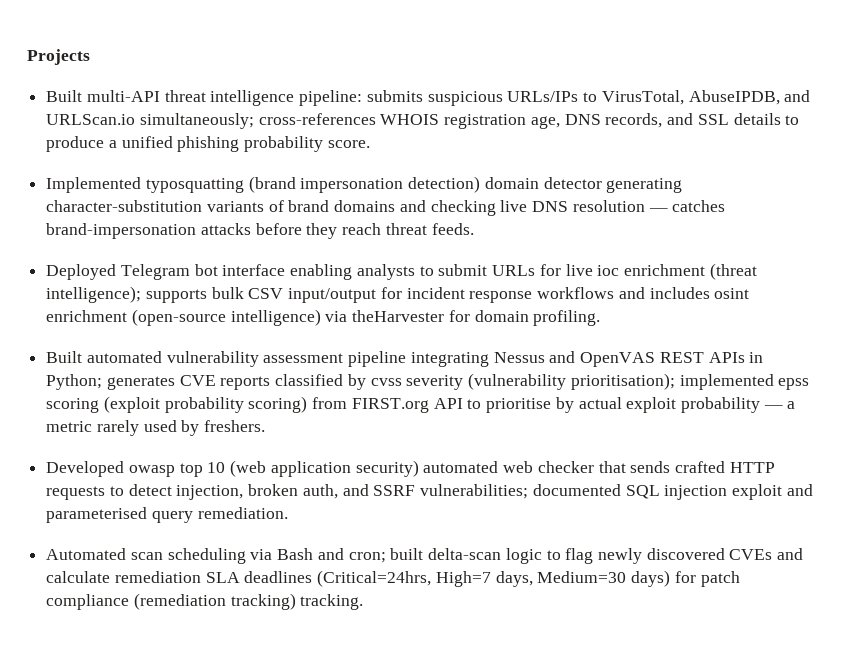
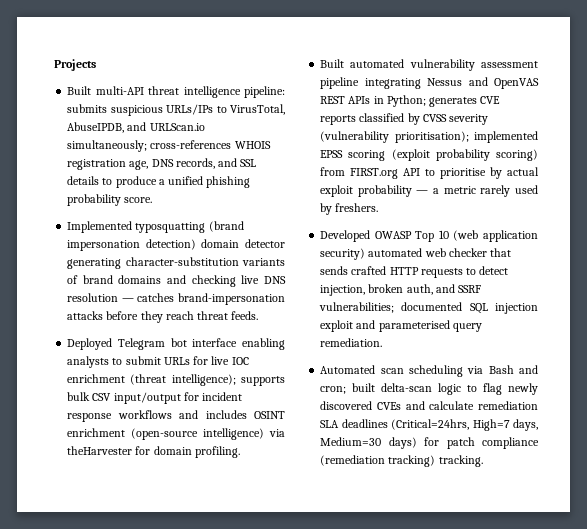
[597,265,620,276] ioc -> [231,357,249,365] IOC
[714,288,750,299] osint -> [254,411,285,419] OSINT
[370,378,402,386] cvss -> [422,114,447,122] CVSS
[778,378,810,390] epss -> [320,150,344,158] EPSS
[128,463,203,477] owasp top -> [374,231,435,242] OWASP Top

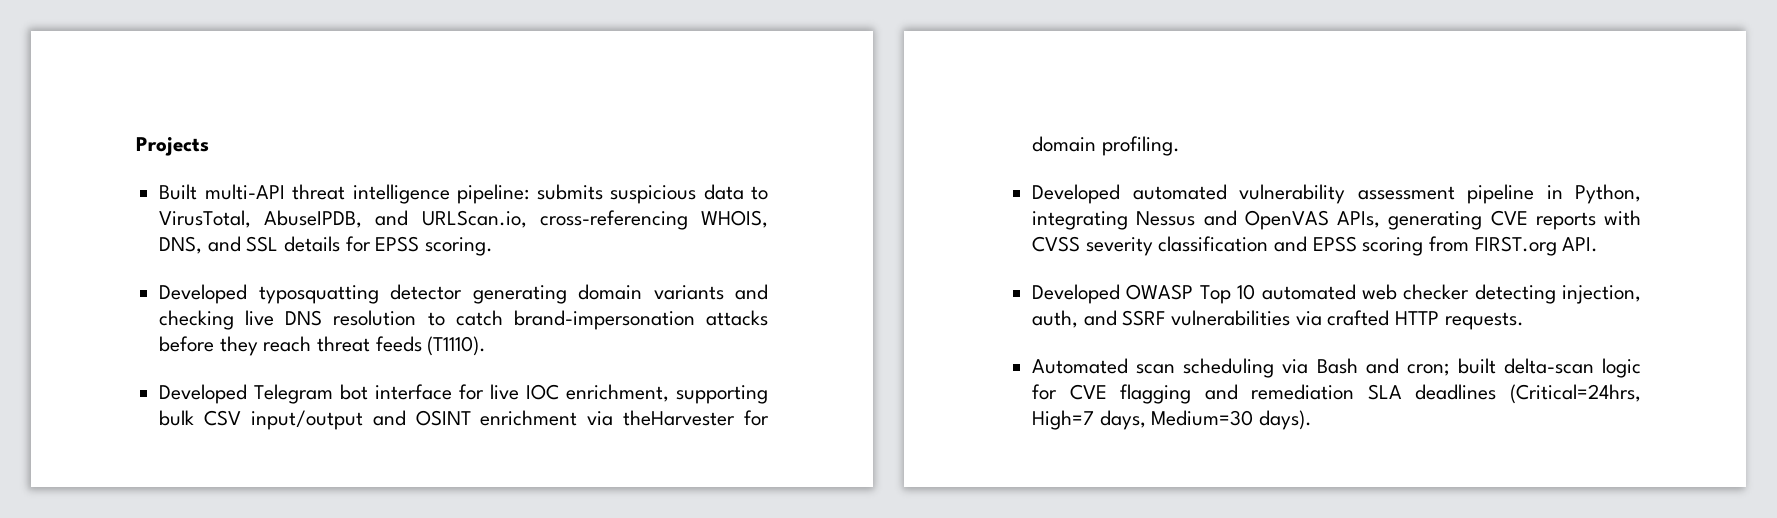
[166,104,214,115] URLs/IPs -> [703,184,744,200] data
[149,123,205,131] [67,140,271,152] [67,158,257,170] [67,176,251,188] [67,194,153,206] [67,221,244,233] [67,239,285,251] [67,257,285,269] [67,275,162,284] URLScan.io simultaneously; cross-references WHOIS registration age, DNS records, and SSL details to produce a unified phishing probability score. // Implemented typosquatting (brand impersonation detection) domain detector generating character-substitution variants of brand domains -> [421,210,768,230] [159,236,494,256] [159,284,724,304] URLScan.io, cross-referencing WHOIS, DNS, and SSL details for EPSS scoring. // Developed typosquatting detector generating domain variants
[121,293,175,302] — catches -> [427,310,503,326] to catch
[231,311,259,320] [67,338,285,350] [67,356,249,368] [67,374,285,386] [67,392,243,404] [67,410,285,422] [67,428,265,440] feeds. // Deployed Telegram bot interface enabling analysts to submit URLs for live IOC enrichment (threat intelligence); supports bulk CSV input/output for incident response workflows and includes OSINT enrichment (open-source intelligence) -> [375,336,487,356] [159,384,768,404] [159,410,578,430] feeds (T1110). // Developed Telegram bot interface for live IOC enrichment, supporting bulk CSV input/output and OSINT enrichment
[320,59,345,68] Built -> [1032,184,1121,204] Developed
(360, 83) none -> [1546,184,1641,204] in Python,
[320,95,501,107] [320,113,489,125] [320,131,538,143] [320,149,538,161] [320,167,539,179] [320,185,538,197] [320,203,379,215] [320,230,538,242] [320,248,512,260] [320,266,509,278] [320,284,482,296] [319,302,538,314] [320,320,482,332] [320,338,383,347] REST APIs in Python; generates CVE reports classified by CVSS severity (vulnerability prioritisation); implemented EPSS scoring (exploit probability scoring) from FIRST.org API to prioritise by actual exploit probability — a metric rarely used by freshers. // Developed OWASP Top 10 (web application security) automated web checker that sends crafted HTTP requests to detect injection, broken auth, and SSRF vulnerabilities; documented SQL injection exploit and parameterised query remediation. -> [1337,210,1641,230] [1032,236,1599,256] [1032,284,1641,304] [1032,310,1524,330] APIs, generating CVE reports with CVSS severity classification and EPSS scoring from FIRST.org API. // Developed OWASP Top 10 automated web checker detecting injection, auth, and SSRF vulnerabilities via crafted HTTP requests.
[467,383,538,395] [320,401,475,410] to flag newly discovered CVEs and calculate -> [1032,384,1238,404] for CVE flagging and
[388,437,539,449] [320,455,483,467] days) for patch compliance (remediation tracking) tracking. -> [1259,410,1313,430] days).

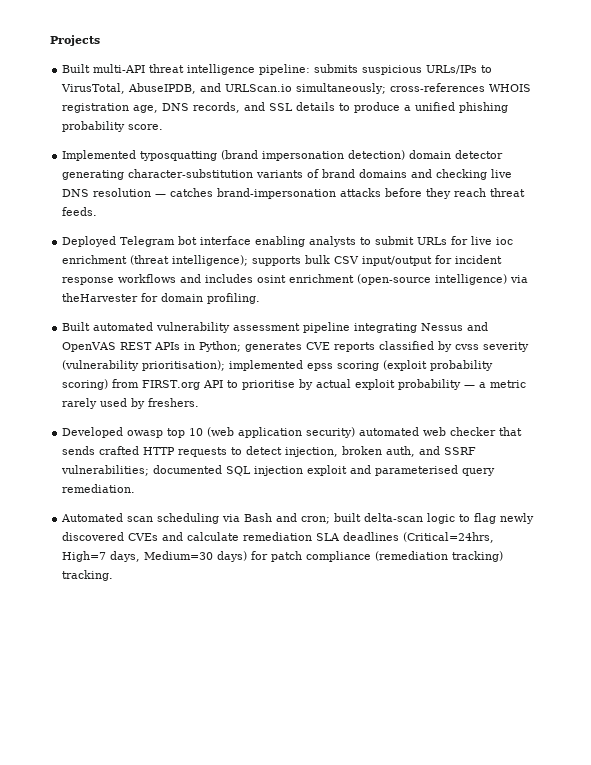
[703,184,744,200] data -> [426,65,478,74] URLs/IPs
[421,210,768,230] [159,236,494,256] [159,284,724,304] URLScan.io, cross-referencing WHOIS, DNS, and SSL details for EPSS scoring. // Developed typosquatting detector generating domain variants -> [225,83,532,94] [62,102,509,113] [62,121,164,132] [62,150,504,161] [62,169,408,180] URLScan.io simultaneously; cross-references WHOIS registration age, DNS records, and SSL details to produce a unified phishing probability score. // Implemented typosquatting (brand impersonation detection) domain detector generating character-substitution variants of brand domains
[427,310,503,326] to catch -> [155,188,214,197] — catches
[375,336,487,356] [159,384,768,404] [159,410,578,430] feeds (T1110). // Developed Telegram bot interface for live IOC enrichment, supporting bulk CSV input/output and OSINT enrichment -> [62,207,98,216] [62,236,514,247] [62,255,503,266] [62,274,508,285] feeds. // Deployed Telegram bot interface enabling analysts to submit URLs for live ioc enrichment (threat intelligence); supports bulk CSV input/output for incident response workflows and includes osint enrichment (open-source intelligence)
[1032,184,1121,204] Developed -> [62,322,91,331] Built
[1546,184,1641,204] in Python, -> (351, 327) none
[1337,210,1641,230] [1032,236,1599,256] [1032,284,1641,304] [1032,310,1524,330] APIs, generating CVE reports with CVSS severity classification and EPSS scoring from FIRST.org API. // Developed OWASP Top 10 automated web checker detecting injection, auth, and SSRF vulnerabilities via crafted HTTP requests. -> [120,341,530,352] [62,360,494,371] [62,379,527,390] [62,398,200,409] [62,427,523,438] [62,446,477,457] [61,465,496,476] [62,484,136,493] REST APIs in Python; generates CVE reports classified by cvss severity (vulnerability prioritisation); implemented epss scoring (exploit probability scoring) from FIRST.org API to prioritise by actual exploit probability — a metric rarely used by freshers. // Developed owasp top 10 (web application security) automated web checker that sends crafted HTTP requests to detect injection, broken auth, and SSRF vulnerabilities; documented SQL injection exploit and parameterised query remediation.
[1032,384,1238,404] for CVE flagging and -> [459,513,535,524] [62,532,240,541] to flag newly discovered CVEs and calculate
[1259,410,1313,430] days). -> [217,551,504,562] [62,570,114,581] days) for patch compliance (remediation tracking) tracking.

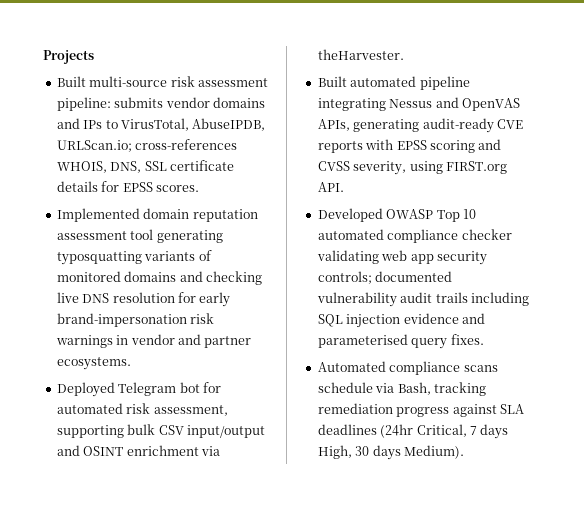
[93,64,493,75] [61,83,532,94] [62,102,509,113] [62,121,164,132] [62,150,504,161] [62,169,254,180] multi-API threat intelligence pipeline: submits suspicious URLs/IPs to VirusTotal, AbuseIPDB, and URLScan.io simultaneously; cross-references WHOIS registration age, DNS records, and SSL details to produce a unified phishing probability score. // Implemented typosquatting (brand impersonation detection) domain detector generating character-substitution -> [89,76,268,87] [56,97,265,111] [56,118,266,131] [56,139,238,152] [56,160,234,173] [56,181,199,192] [56,208,258,222] [56,229,223,243] [56,251,142,265] multi-source risk assessment pipeline: submits vendor domains and IPs to VirusTotal, AbuseIPDB, URLScan.io; cross-references WHOIS, DNS, SSL certificate details for EPSS scores. // Implemented domain reputation assessment tool generating typosquatting
[322,169,356,178] brand -> [56,271,121,282] monitored
[155,188,526,199] [62,207,98,216] [62,236,514,247] [62,255,503,266] [62,274,529,285] [62,293,261,304] — catches brand-impersonation attacks before they reach threat feeds. // Deployed Telegram bot interface enabling analysts to submit URLs for live ioc enrichment (threat intelligence); supports bulk CSV input/output for incident response workflows and includes osint enrichment (open-source intelligence) via theHarvester for domain profiling. -> [177,292,231,307] [56,313,215,327] [55,334,252,348] [56,357,131,370] [56,382,221,397] [56,403,228,416] [56,424,265,438] [56,445,220,456] [317,49,404,60] for early brand-impersonation risk warnings in vendor and partner ecosystems. // Deployed Telegram bot for automated risk assessment, supporting bulk CSV input/output and OSINT enrichment via theHarvester.
[156,322,301,333] vulnerability assessment -> (417, 81) none
[120,341,530,352] [62,360,494,371] [62,379,527,390] [62,398,200,409] [62,427,523,438] [62,446,477,457] [61,465,223,476] REST APIs in Python; generates CVE reports classified by cvss severity (vulnerability prioritisation); implemented epss scoring (exploit probability scoring) from FIRST.org API to prioritise by actual exploit probability — a metric rarely used by freshers. // Developed owasp top 10 (web application security) automated web checker that sends crafted HTTP requests to detect injection, broken auth, and SSRF vulnerabilities; documented -> [317,118,523,133] [317,139,502,153] [317,161,507,175] [317,182,344,192] [317,208,476,222] [317,229,512,243] [316,250,487,265] [317,271,453,284] [316,292,529,307] APIs, generating audit-ready CVE reports with EPSS scoring and CVSS severity, using FIRST.org API. // Developed OWASP Top 10 automated compliance checker validating web app security controls; documented vulnerability audit trails including
[307,465,348,476] exploit -> [403,313,459,324] evidence
[62,484,136,493] remediation. -> [450,334,484,345] fixes.
[127,513,535,524] [62,532,495,543] [62,551,504,562] [62,570,114,581] scan scheduling via Bash and cron; built delta-scan logic to flag newly discovered CVEs and calculate remediation SLA deadlines (Critical=24hrs, High=7 days, Medium=30 days) for patch compliance (remediation tracking) tracking. -> [389,361,498,375] [317,382,486,396] [317,403,524,417] [317,424,509,439] [317,445,464,460] compliance scans schedule via Bash, tracking remediation progress against SLA deadlines (24hr Critical, 7 days High, 30 days Medium).

